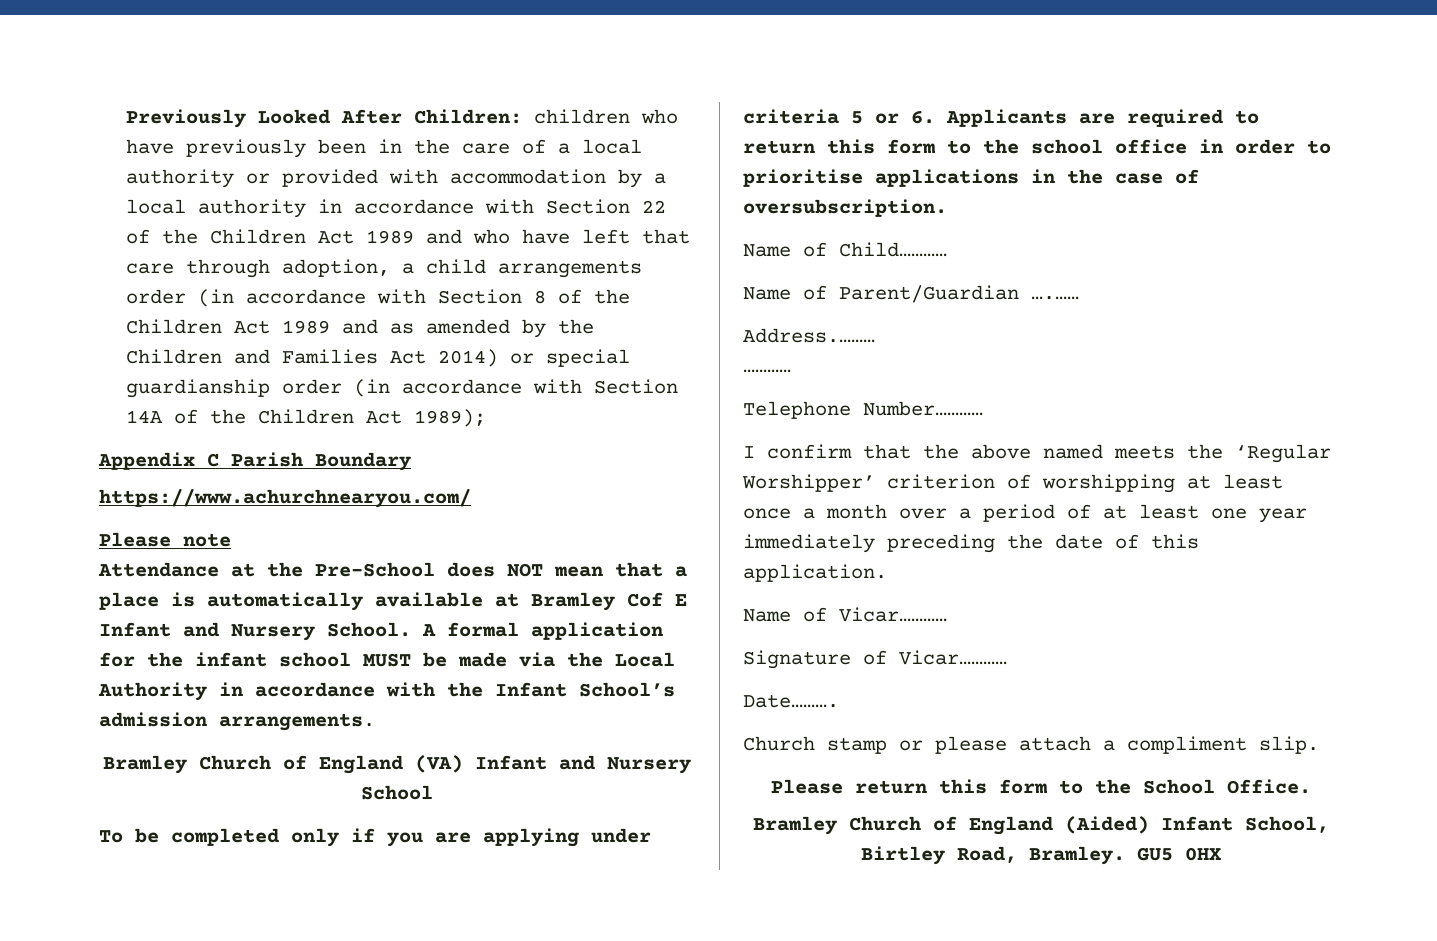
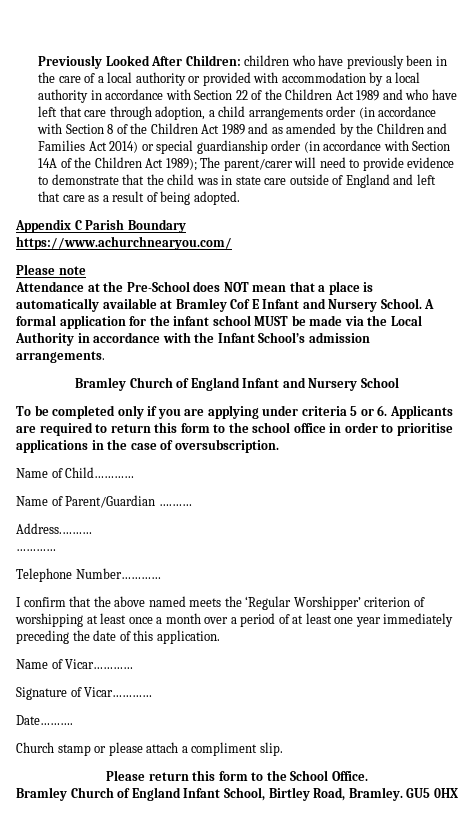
(487, 418) none -> [200,157,455,171] [38,174,436,188] [38,191,240,205] The parent/carer will need to provide evidence to demonstrate that the child was in state care outside of England and left that care as a result of being adopted.
[414,755,463,773] (VA) -> (240, 384) none
[1064,816,1149,834] (Aided) -> (181, 794) none

